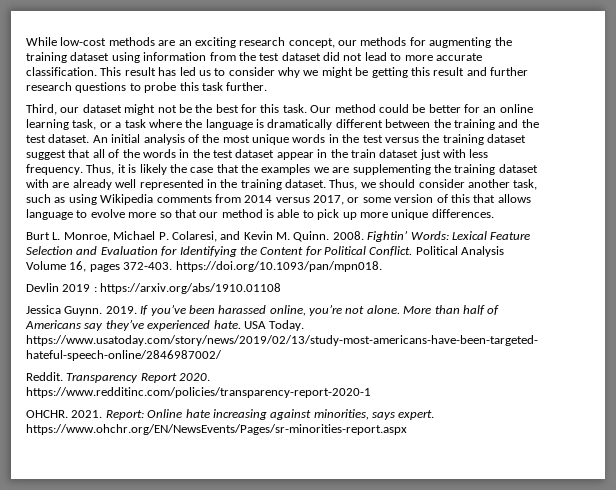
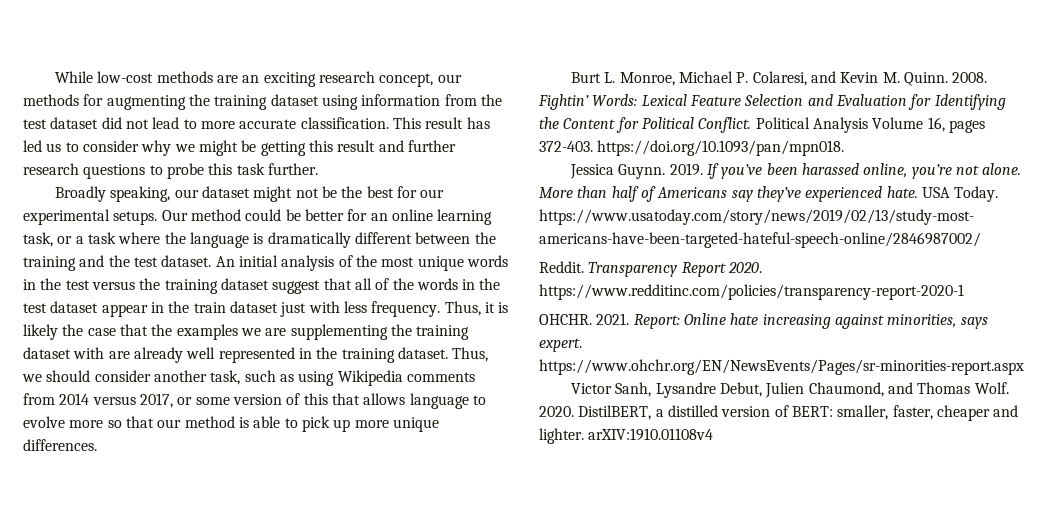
[26,104,57,115] Third, -> [55,186,171,202] Broadly speaking,
[260,104,307,113] this task. -> [420,189,445,198] [23,209,158,225] our experimental setups.
[26,283,282,294] // Devlin 2019 : https://arxiv.org/abs/1910.01108 -> (845, 148) none
(407, 429) none -> [571,382,1009,398] [539,405,1019,421] [539,428,714,444] // Victor Sanh, Lysandre Debut, Julien Chaumond, and Thomas Wolf. 2020. DistilBERT, a distilled version of BERT: smaller, faster, cheaper and lighter. arXIV:1910.01108v4

